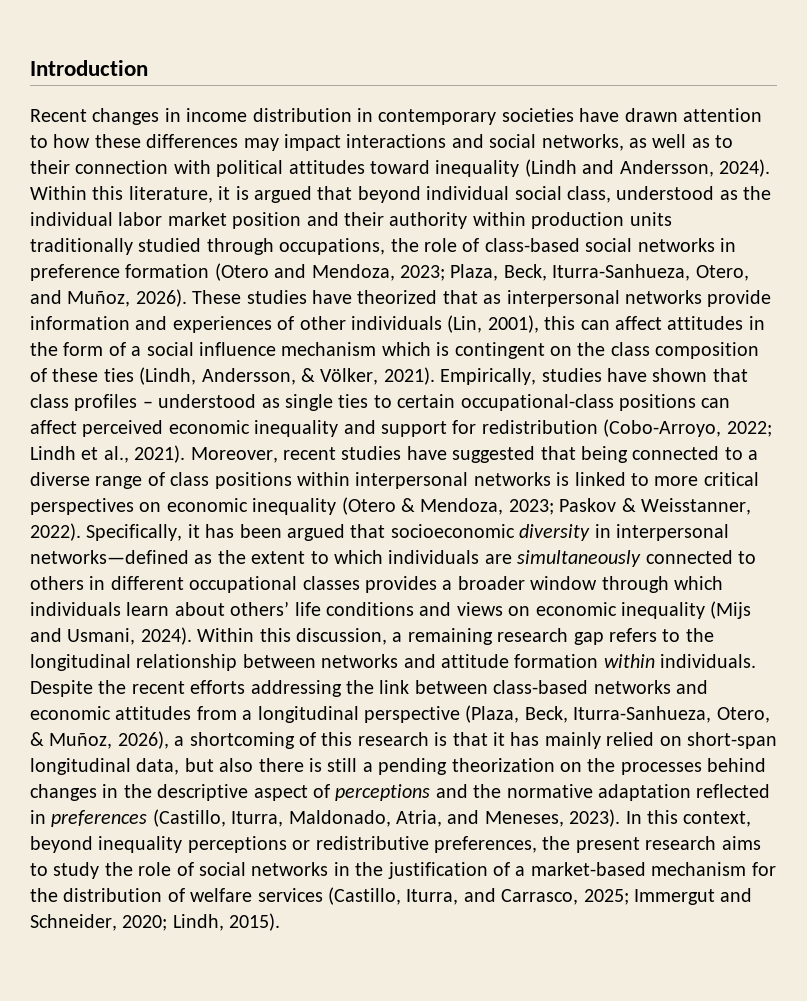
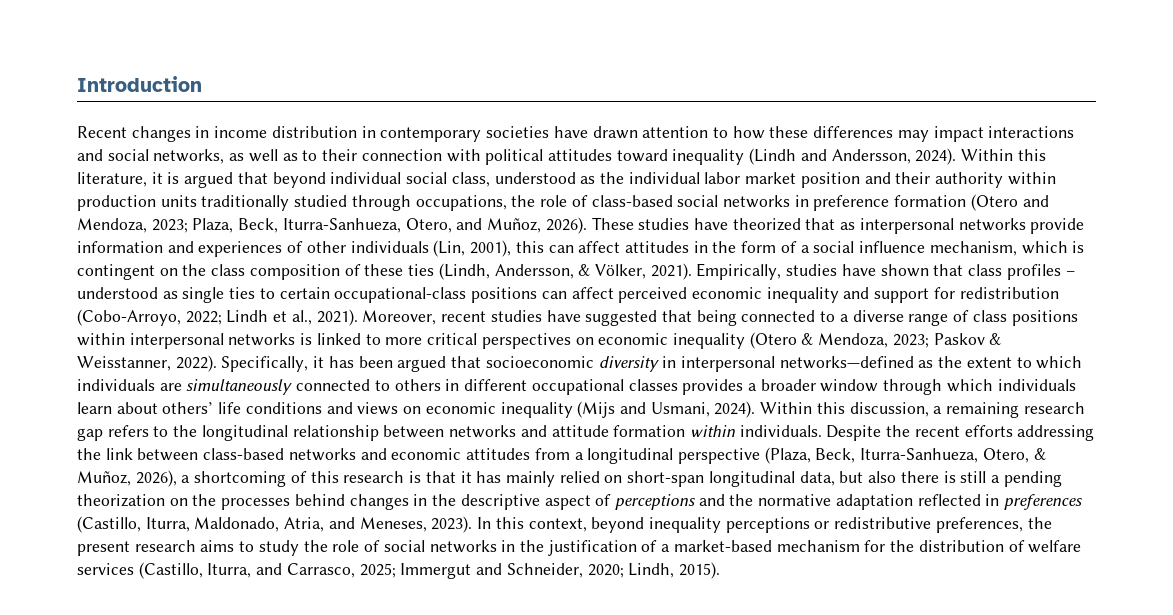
[281,342,377,356] mechanism -> [929,241,1017,256] mechanism,

